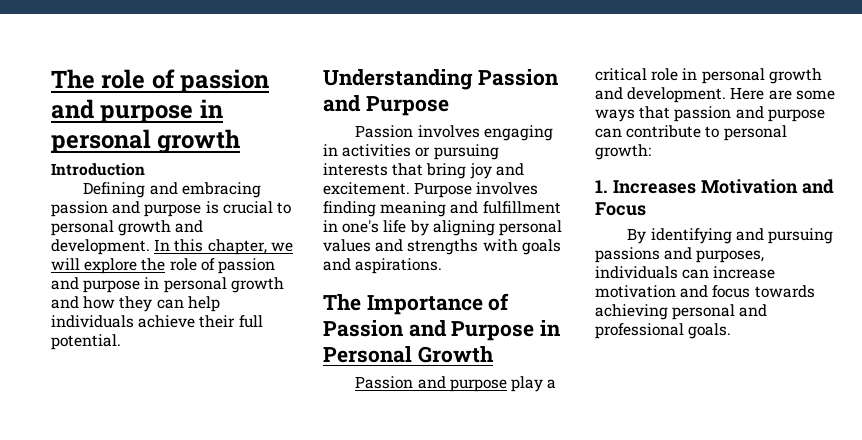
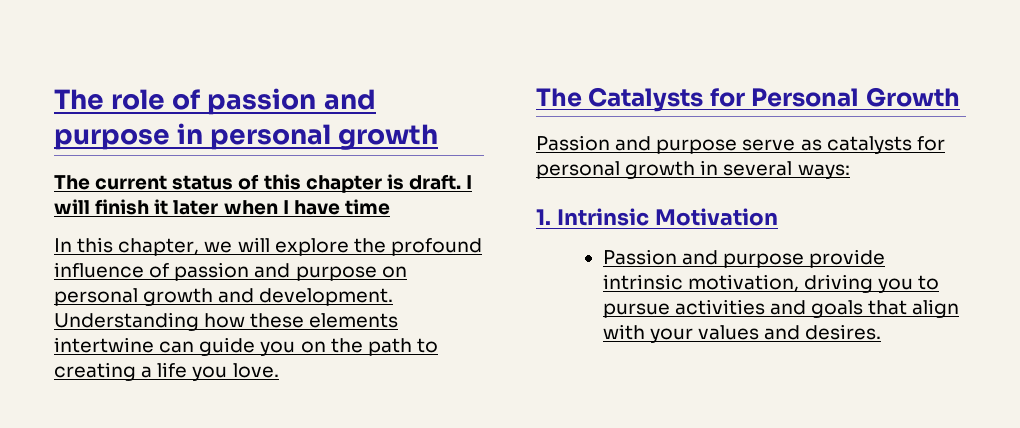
[51,163,145,176] [83,182,261,198] [51,201,291,217] [51,220,204,236] [51,239,150,255] Introduction // Defining and embracing passion and purpose is crucial to personal growth and development. -> [54,174,473,193] [54,199,390,215] The current status of this chapter is draft. I will finish it later when I have time //
[169,258,275,274] [51,277,284,293] [51,296,220,312] [51,315,263,328] [51,334,121,350] [323,69,559,90] [323,95,449,116] [355,125,553,141] [323,144,499,160] [323,163,524,179] [323,182,539,198] [323,201,561,217] [323,220,562,236] [323,239,561,255] [323,258,443,274] [323,293,510,315] [323,320,562,341] role of passion and purpose in personal growth and how they can help individuals achieve their full potential. // Understanding Passion and Purpose // Passion involves engaging in activities or pursuing interests that bring joy and excitement. Purpose involves finding meaning and fulfillment in one's life by aligning personal values and strengths with goals and aspirations. // The Importance of Passion and Purpose in -> [390,238,482,256] [54,262,407,281] [54,288,394,306] [54,312,399,331] [54,337,438,356] [54,362,279,381] [536,87,745,112] profound influence of passion and purpose on personal growth and development. Understanding how these elements intertwine can guide you on the path to creating a life you love. // The Catalysts for
[510,376,557,392] [595,68,822,84] [595,87,835,103] [595,106,825,122] [595,125,787,141] [595,144,651,160] [595,179,834,194] [595,202,646,216] [627,228,833,244] [595,247,765,263] [595,266,776,279] [595,285,815,298] [595,304,768,320] [595,323,732,339] play a critical role in personal growth and development. Here are some ways that passion and purpose can contribute to personal growth: // 1. Increases Motivation and Focus // By identifying and pursuing passions and purposes, individuals can increase motivation and focus towards achieving personal and professional goals. -> [742,136,945,154] [536,160,850,179] [536,208,778,226] [602,249,885,268] [602,274,940,293] [602,299,960,318] [602,324,882,343] serve as catalysts for personal growth in several ways: // 1. Intrinsic Motivation // Passion and purpose provide intrinsic motivation, driving you to pursue activities and goals that align with your values and desires.

